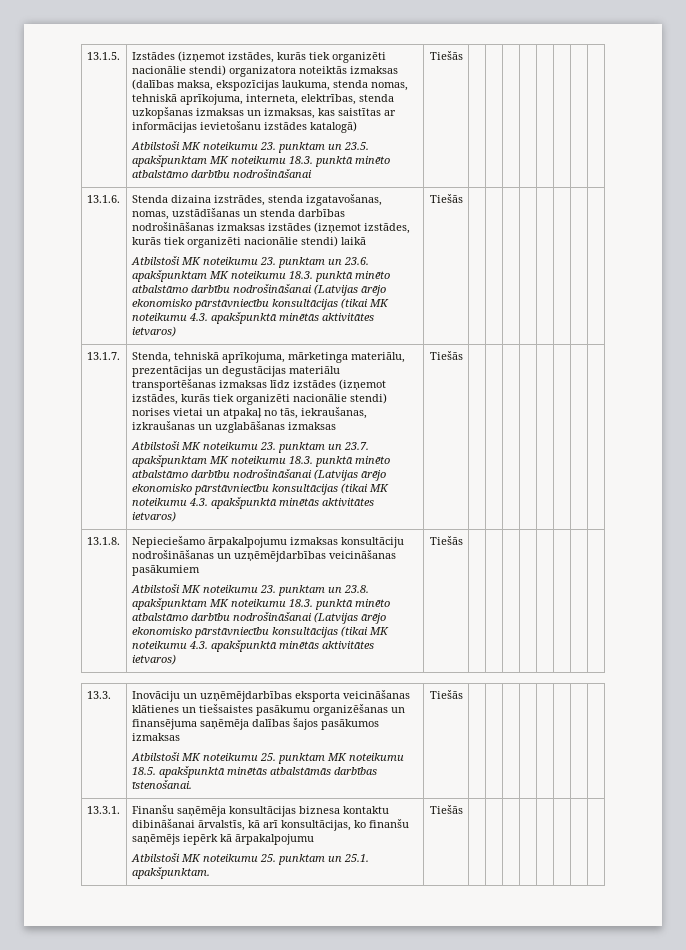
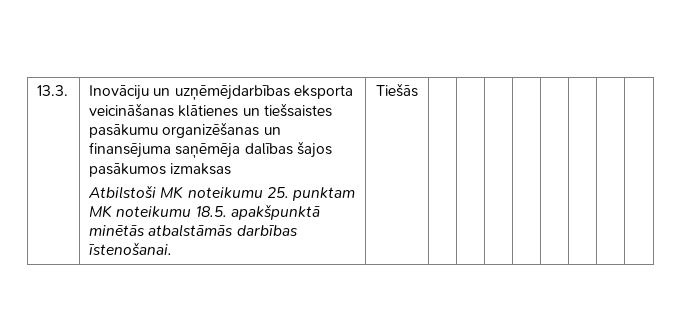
[86,52,120,60] [131,51,386,63] [131,65,398,77] [131,79,408,91] [131,94,394,105] [131,107,396,119] [131,121,357,133] [130,141,369,153] [131,155,390,167] [131,169,312,178] [429,51,463,60] [86,195,120,203] [131,194,382,206] [131,208,345,220] [131,222,410,234] [131,236,366,248] [130,256,369,268] [131,270,390,282] [131,284,386,296] [131,298,389,310] [131,312,374,324] [131,326,176,337] [429,194,463,203] [86,352,120,360] [131,352,405,363] [131,366,340,377] [131,379,386,391] [131,393,387,405] [131,407,367,419] [131,421,336,433] [130,441,369,453] [131,455,390,467] [131,469,386,481] [131,483,389,495] [131,497,374,509] [131,511,176,522] [429,351,463,360] [86,537,120,545] [131,536,404,548] [131,550,396,562] [131,565,200,576] [130,584,369,596] [131,598,390,610] [131,612,386,624] [131,626,389,638] [131,640,374,652] [131,654,176,665] [429,536,463,545] 13.1.5. | Izstādes (izņemot izstādes, kurās tiek organizēti nacionālie stendi) organizatora noteiktās izmaksas (dalības maksa, ekspozīcijas laukuma, stenda nomas, tehniskā aprīkojuma, interneta, elektrības, stenda uzkopšanas izmaksas un izmaksas, kas saistītas ar informācijas ievietošanu izstādes katalogā) // Atbilstoši MK noteikumu 23. punktam un 23.5. apakšpunktam MK noteikumu 18.3. punktā minēto atbalstāmo darbību nodrošināšanai | Tiešās | | | | | | | | // 13.1.6. | Stenda dizaina izstrādes, stenda izgatavošanas, nomas, uzstādīšanas un stenda darbības nodrošināšanas izmaksas izstādes (izņemot izstādes, kurās tiek organizēti nacionālie stendi) laikā // Atbilstoši MK noteikumu 23. punktam un 23.6. apakšpunktam MK noteikumu 18.3. punktā minēto atbalstāmo darbību nodrošināšanai (Latvijas ārējo ekonomisko pārstāvniecību konsultācijas (tikai MK noteikumu 4.3. apakšpunktā minētās aktivitātes ietvaros) | Tiešās | | | | | | | | // 13.1.7. | Stenda, tehniskā aprīkojuma, mārketinga materiālu, prezentācijas un degustācijas materiālu transportēšanas izmaksas līdz izstādes (izņemot izstādes, kurās tiek organizēti nacionālie stendi) norises vietai un atpakaļ no tās, iekraušanas, izkraušanas un uzglabāšanas izmaksas // Atbilstoši MK noteikumu 23. punktam un 23.7. apakšpunktam MK noteikumu 18.3. punktā minēto atbalstāmo darbību nodrošināšanai (Latvijas ārējo ekonomisko pārstāvniecību konsultācijas (tikai MK noteikumu 4.3. apakšpunktā minētās aktivitātes ietvaros) | Tiešās | | | | | | | | // 13.1.8. | Nepieciešamo ārpakalpojumu izmaksas konsultāciju nodrošināšanas un uzņēmējdarbības veicināšanas pasākumiem // Atbilstoši MK noteikumu 23. punktam un 23.8. apakšpunktam MK noteikumu 18.3. punktā minēto atbalstāmo darbību nodrošināšanai (Latvijas ārējo ekonomisko pārstāvniecību konsultācijas (tikai MK noteikumu 4.3. apakšpunktā minētās aktivitātes ietvaros) | Tiešās | | | | | | | | // -> (37, 90) none
[86,806,120,814] [131,805,389,817] [131,819,409,831] [131,834,314,845] [130,853,369,865] [131,867,210,879] [429,805,463,814] // 13.3.1. | Finanšu saņēmēja konsultācijas biznesa kontaktu dibināšanai ārvalstīs, kā arī konsultācijas, ko finanšu saņēmējs iepērk kā ārpakalpojumu // Atbilstoši MK noteikumu 25. punktam un 25.1. apakšpunktam. | Tiešās | | | | | | | | -> (418, 90) none

